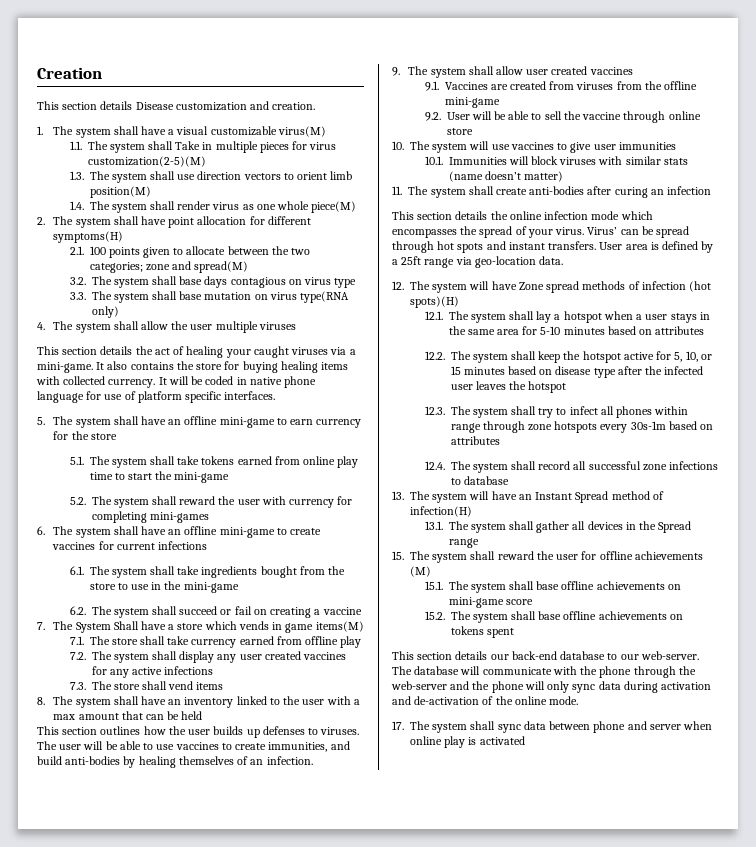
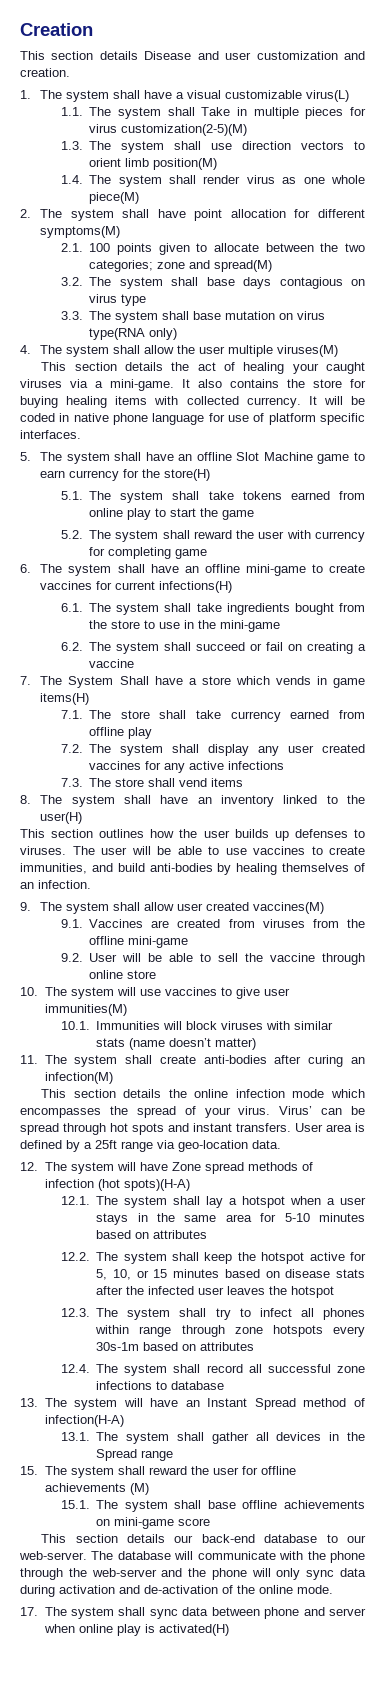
(174, 106) none -> [197,51,252,60] and user
[277,126,326,137] virus(M) -> [306,90,350,102] virus(L)
[53,231,124,243] symptoms(H) -> [40,226,121,238] symptoms(M)
[258,322,296,330] viruses -> [277,345,339,357] viruses(M)
[219,417,275,428] mini-game -> [236,452,350,464] Slot Machine game
[90,433,117,440] store -> [164,469,211,481] store(H)
[89,472,113,480] time -> (152, 514) none
[174,472,230,483] mini-game -> [222,510,255,520] game
[149,512,209,523] mini-games -> [175,549,208,559] game
[157,541,207,550] infections -> [159,581,233,593] infections(H)
[315,621,364,632] items(M) -> [40,693,90,705] items(H)
[302,696,360,705] [53,711,203,720] user with a max amount that can be held -> [40,812,83,824] user(H)
[589,67,633,75] vaccines -> [253,902,325,914] vaccines(M)
[618,142,676,150] immunities -> [44,1004,127,1016] immunities(M)
[667,186,712,195] infection -> [44,1072,113,1084] infection(M)
[410,296,459,308] spots)(H) -> [123,1179,190,1191] spots)(H-A)
[593,368,616,378] type -> [336,1269,365,1278] stats
[410,506,472,517] infection(H) -> [44,1415,124,1427] infection(H-A)
[424,611,683,623] [450,626,514,638] // 15.2. The system shall base offline achievements on tokens spent -> (211, 1522) none
[479,736,525,745] activated -> [158,1624,229,1636] activated(H)

